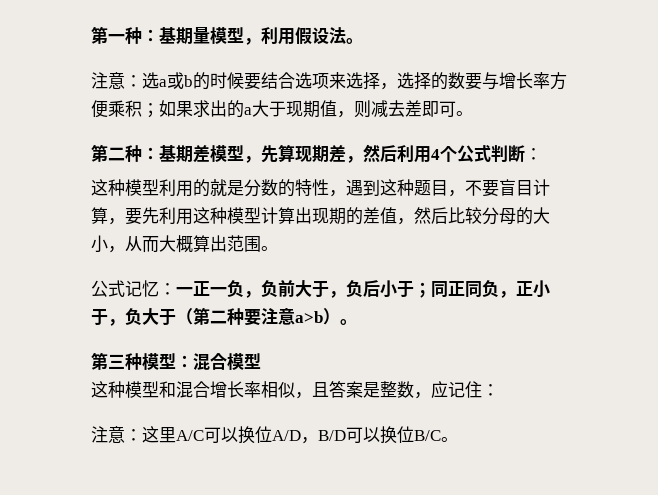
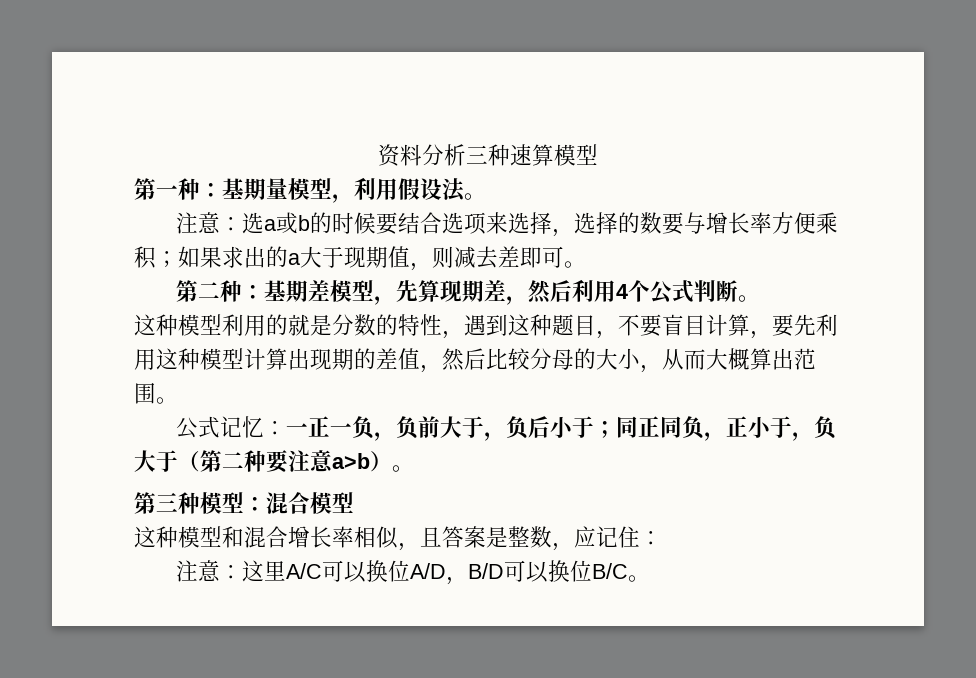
(91, 35) none -> [378,144,598,167] 资料分析三种速算模型 //
[525,148,542,160] ： -> [738,295,761,302] 。

